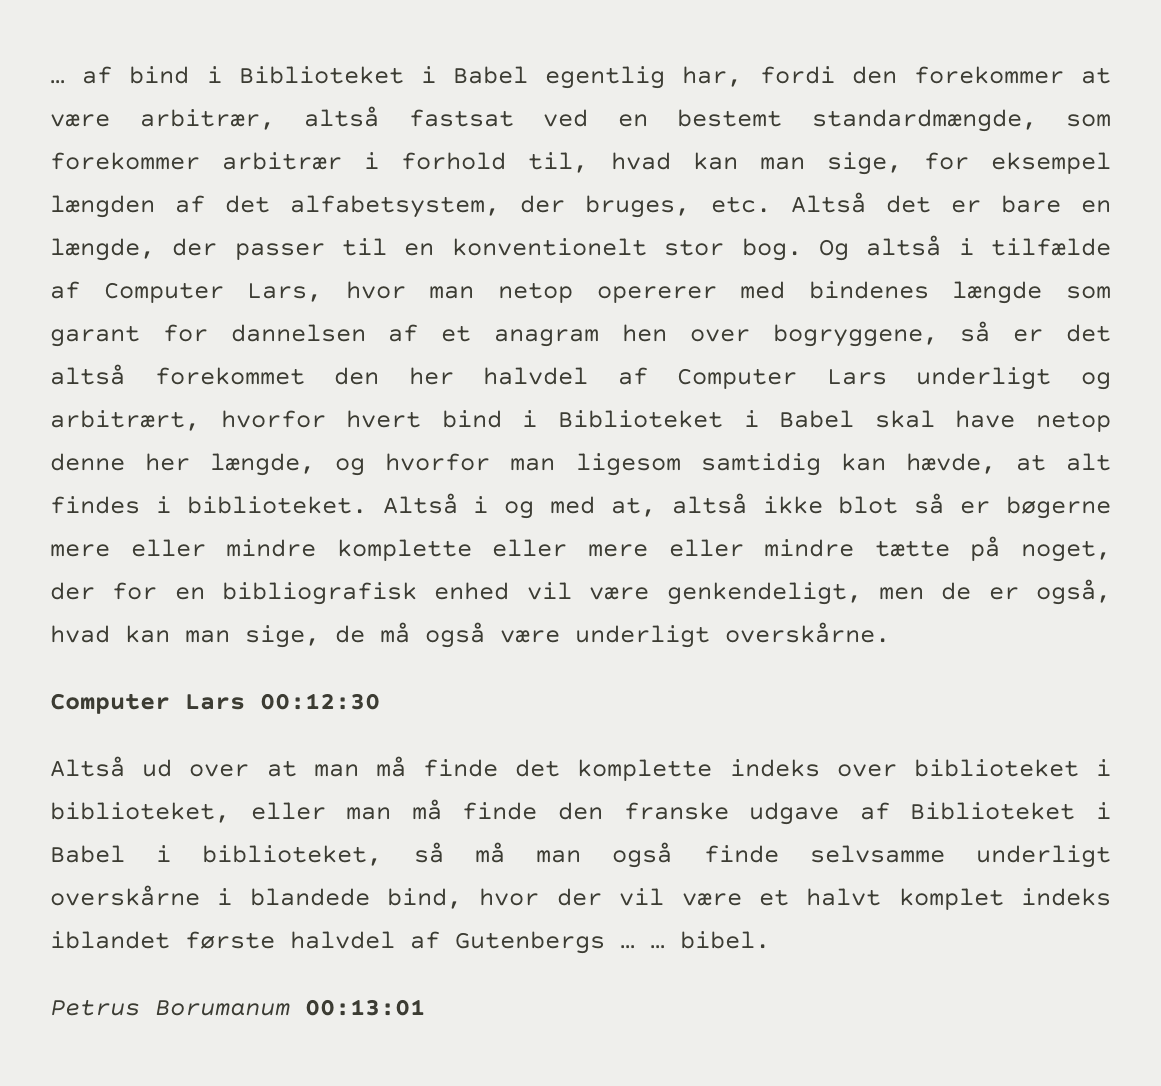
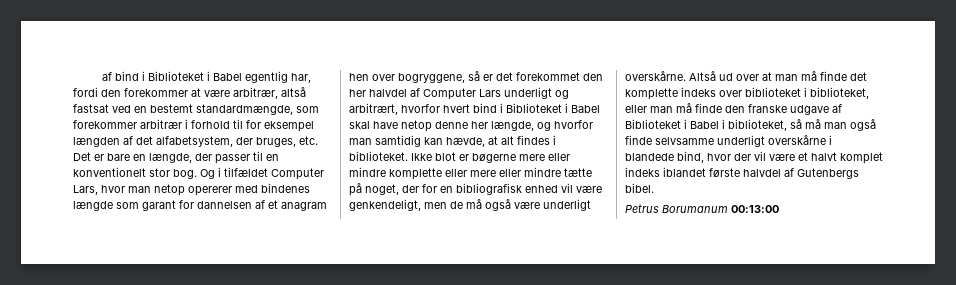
[50,80,65,84] … -> (101, 76) none
[528,152,902,175] til, hvad kan man sige, -> [233,119,243,129] til
[790,192,931,213] Altså det -> [73,152,91,161] Det
[866,235,1111,256] [50,281,80,299] altså i tilfælde af -> [218,167,268,177] i tilfældet
[50,364,125,385] altså -> (513, 76) none
[575,453,681,476] ligesom -> (372, 141) none
[382,493,945,519] Altså i og med at, altså ikke blot så -> [411,152,456,161] Ikke blot
[988,579,1111,605] [50,625,365,648] er også, hvad kan man sige, de -> (463, 205) none
[50,693,380,714] // Computer Lars 00:12:30 // -> (686, 76) none
[620,945,665,949] … … -> (859, 173) none
[305,999,425,1016] 00:13:01 -> [731,205,779,213] 00:13:00

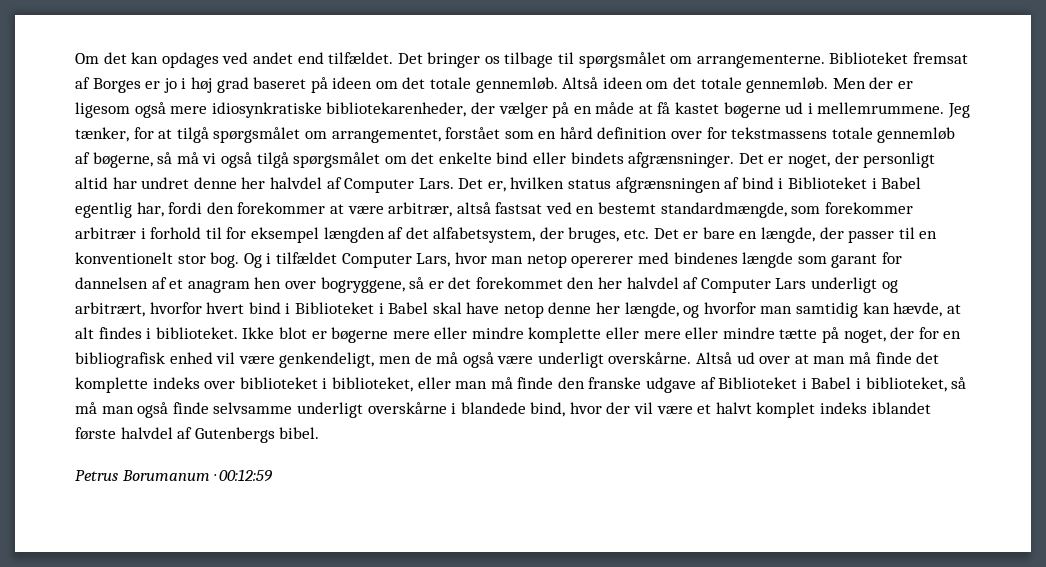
(101, 76) none -> [75,52,969,68] [75,77,913,93] [75,102,971,118] [75,127,956,143] [75,152,936,168] [75,177,721,193] Om det kan opdages ved andet end tilfældet. Det bringer os tilbage til spørgsmålet om arrangementerne. Biblioteket fremsat af Borges er jo i høj grad baseret på ideen om det totale gennemløb. Altså ideen om det totale gennemløb. Men der er ligesom også mere idiosynkratiske bibliotekarenheder, der vælger på en måde at få kastet bøgerne ud i mellemrummene. Jeg tænker, for at tilgå spørgsmålet om arrangementet, forstået som en hård definition over for tekstmassens totale gennemløb af bøgerne, så må vi også tilgå spørgsmålet om det enkelte bind eller bindets afgrænsninger. Det er noget, der personligt altid har undret denne her halvdel af Computer Lars. Det er, hvilken status afgrænsningen
[731,205,779,213] 00:13:00 -> [214,469,272,482] · 00:12:59

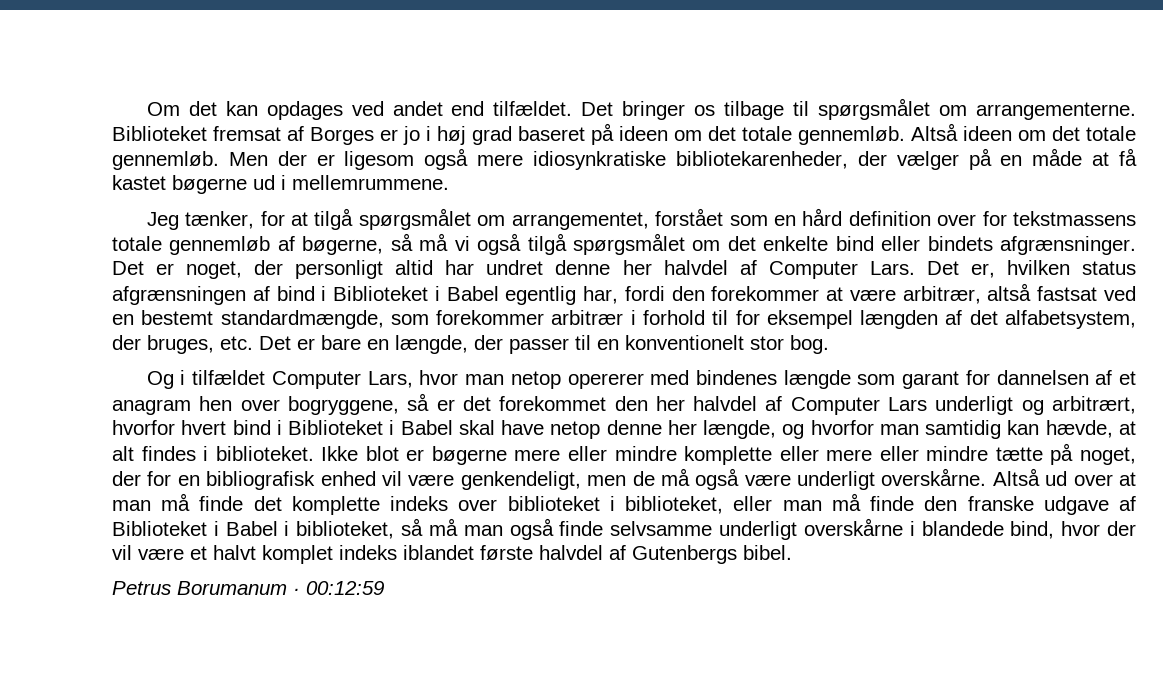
(945, 108) none -> (449, 182) //
(240, 260) none -> (829, 344) //

